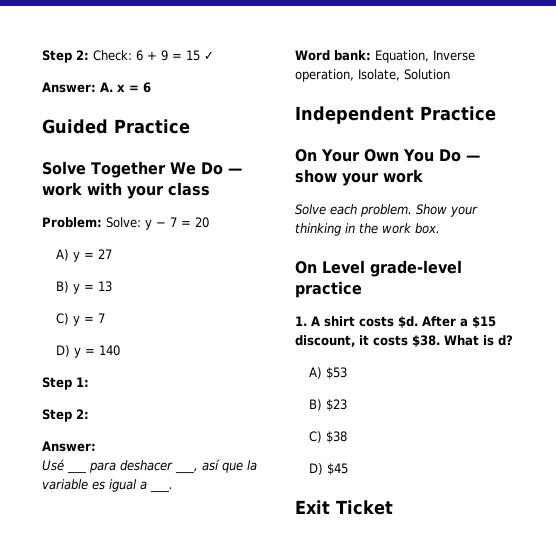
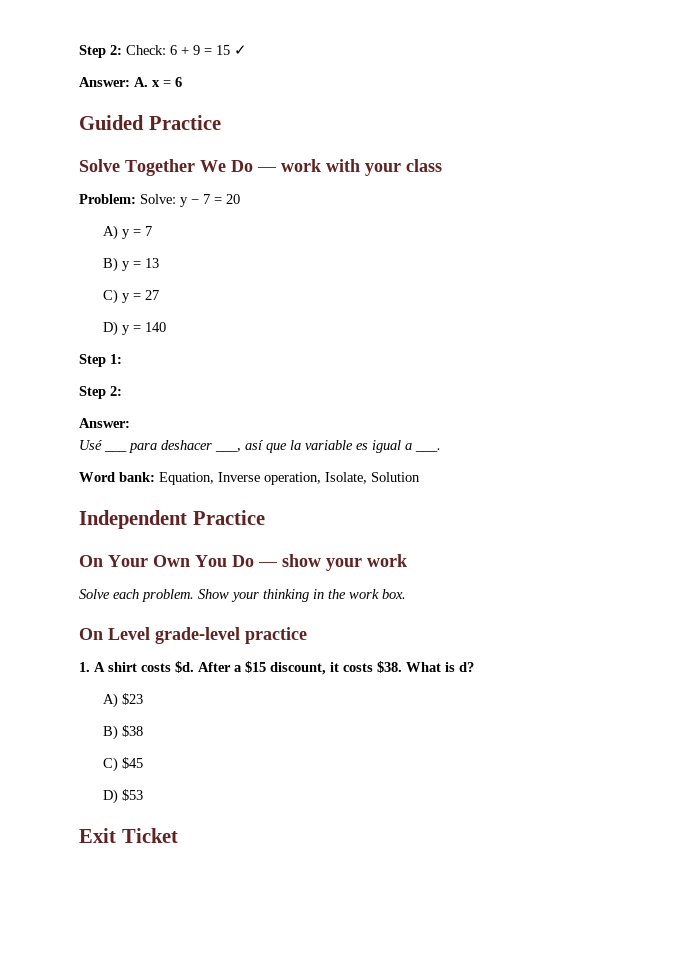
[98,249,113,259] 27 -> [144,226,152,236] 7
[98,313,106,323] 7 -> [144,290,159,300] 27
[326,367,348,379] [309,399,348,411] [309,431,348,443] [309,463,349,475] $53 // B) $23 // C) $38 // D) $45 -> [121,693,143,705] [102,725,143,740] [102,757,143,772] [102,789,143,804] $23 // B) $38 // C) $45 // D) $53

